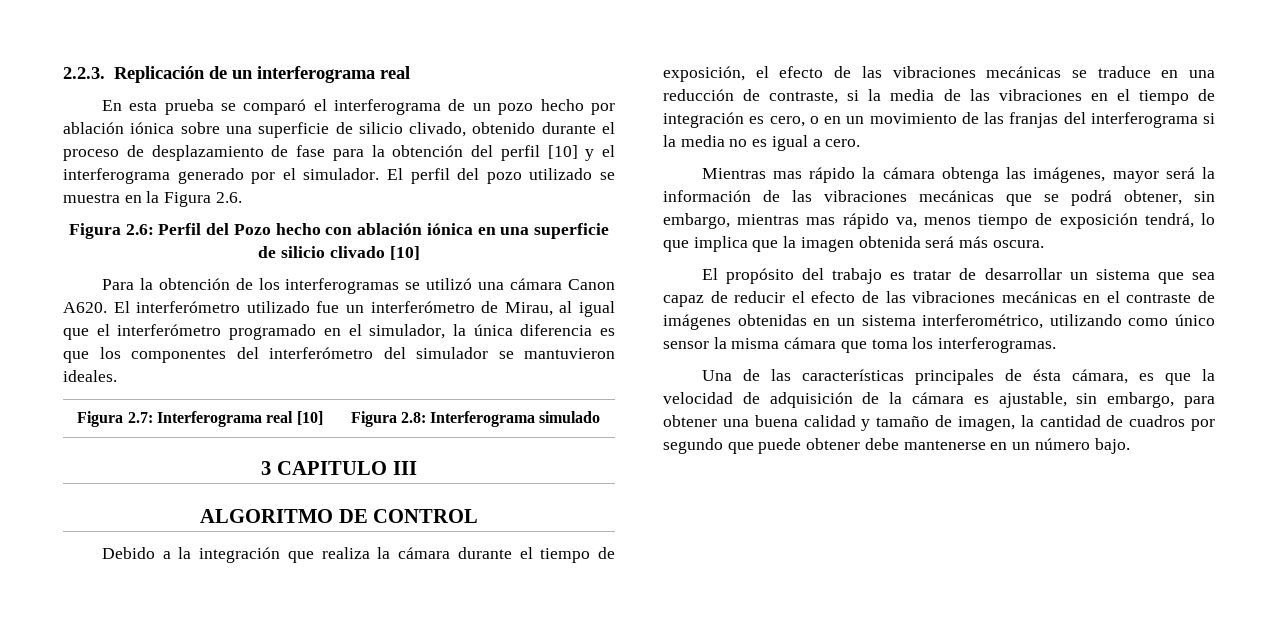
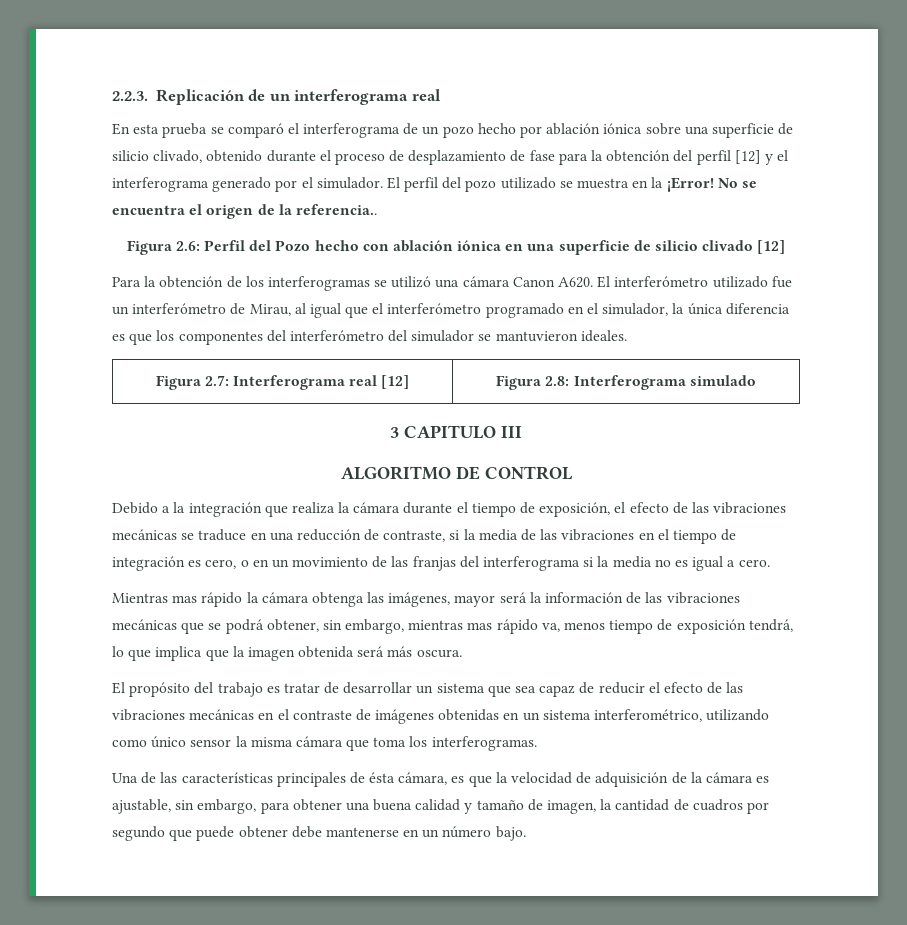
[547,145,578,159] [10] -> [734,150,761,164] [12]
[164,192,242,207] Figura 2.6. -> [666,177,757,192] [112,204,377,219] ¡Error! No se encuentra el origen de la referencia..
[389,246,420,260] [10] -> [757,240,786,254] [12]
[296,411,323,425] [10] -> [381,375,410,389] [12]

